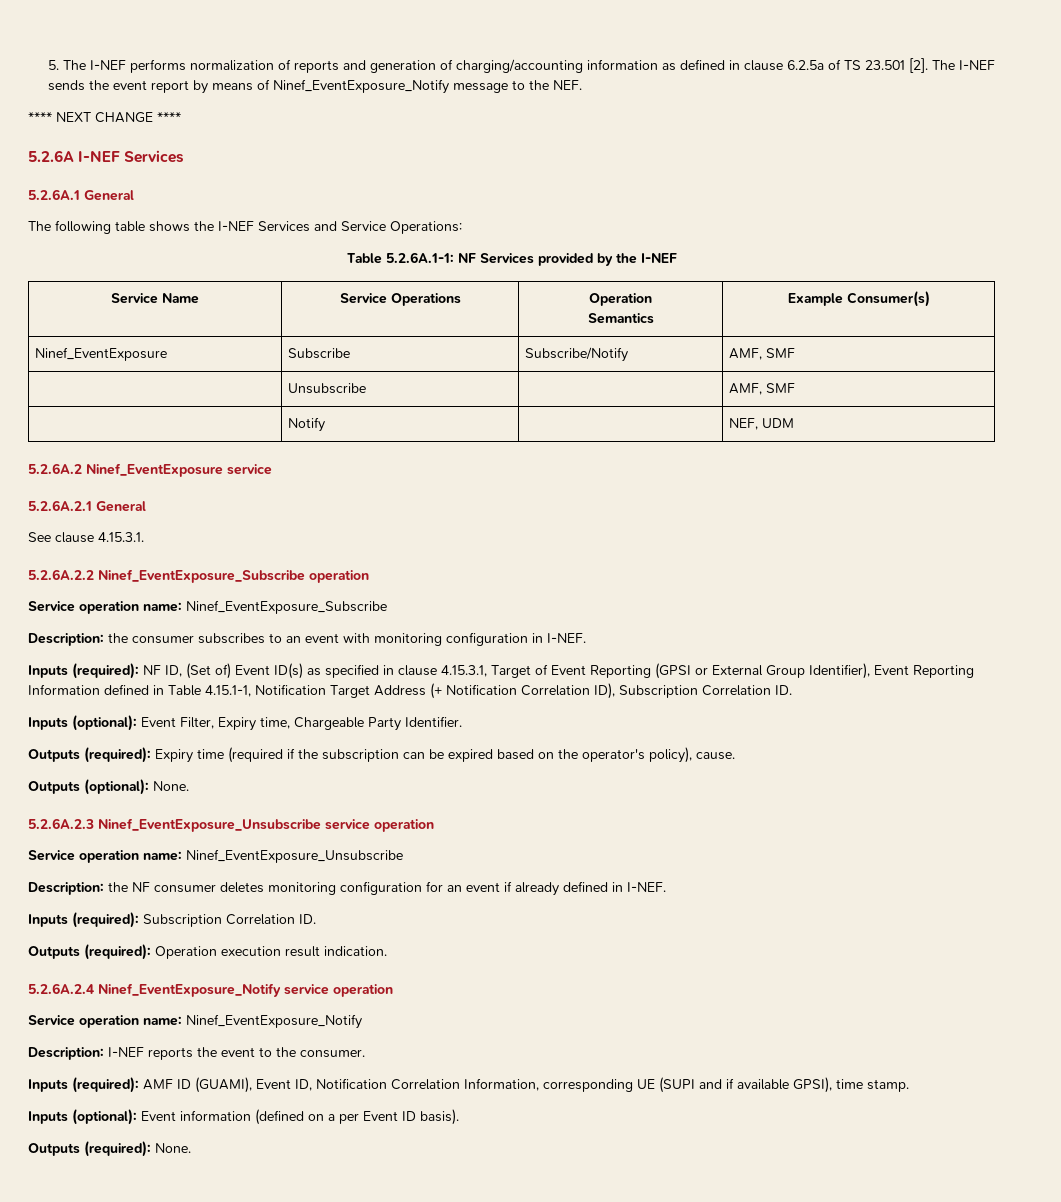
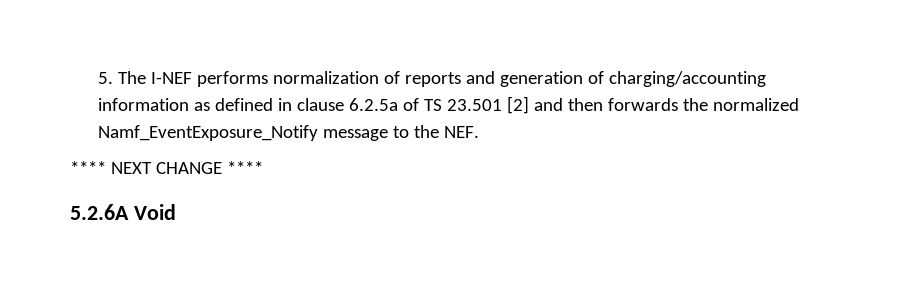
[909,58,996,73] [48,79,450,94] [2]. The I-NEF sends the event report by means of Ninef_EventExposure_Notify -> [506,96,799,114] [97,125,318,141] [2] and then forwards the normalized Namf_EventExposure_Notify
[78,150,185,163] [28,189,134,201] [28,220,462,234] [347,252,677,266] [111,293,199,304] [339,293,461,306] [589,293,652,306] [587,313,654,324] [787,291,930,307] [35,347,168,361] [288,348,351,359] [525,347,629,362] [729,348,796,360] [288,383,367,394] [729,383,796,395] [288,417,326,432] [729,418,795,430] [28,463,272,477] [28,500,146,512] [28,532,144,543] [28,569,369,583] [28,600,387,614] [28,632,586,646] [28,663,974,679] [28,683,792,699] [28,715,462,731] [28,747,735,763] [28,779,189,795] [28,818,434,832] [28,849,403,863] [28,881,666,896] [28,912,316,928] [28,944,387,960] [28,983,393,997] [28,1014,362,1029] [28,1047,365,1060] [28,1077,909,1093] [28,1109,459,1125] [28,1141,191,1157] I-NEF Services // 5.2.6A.1 General // The following table shows the I-NEF Services and Service Operations: // Table 5.2.6A.1-1: NF Services provided by the I-NEF // Service Name | Service Operations | Operation // Semantics | Example Consumer(s) // Ninef_EventExposure | Subscribe | Subscribe/Notify | AMF, SMF // | Unsubscribe | | AMF, SMF // | Notify | | NEF, UDM // 5.2.6A.2 Ninef_EventExposure service // 5.2.6A.2.1 General // See clause 4.15.3.1. // 5.2.6A.2.2 Ninef_EventExposure_Subscribe operation // Service operation name: Ninef_EventExposure_Subscribe // Description: the consumer subscribes to an event with monitoring configuration in I-NEF. // Inputs (required): NF ID, (Set of) Event ID(s) as specified in clause 4.15.3.1, Target of Event Reporting (GPSI or External Group Identifier), Event Reporting Information defined in Table 4.15.1-1, Notification Target Address (+ Notification Correlation ID), Subscription Correlation ID. // Inputs (optional): Event Filter, Expiry time, Chargeable Party Identifier. // Outputs (required): Expiry time (required if the subscription can be expired based on the operator's policy), cause. // Outputs (optional): None. // 5.2.6A.2.3 Ninef_EventExposure_Unsubscribe service operation // Service operation name: Ninef_EventExposure_Unsubscribe // Description: the NF consumer deletes monitoring configuration for an event if already defined in I-NEF. // Inputs (required): Subscription Correlation ID. // Outputs (required): Operation execution result indication. // 5.2.6A.2.4 Ninef_EventExposure_Notify service operation // Service operation name: Ninef_EventExposure_Notify // Description: I-NEF reports the event to the consumer. // Inputs (required): AMF ID (GUAMI), Event ID, Notification Correlation Information, corresponding UE (SUPI and if available GPSI), time stamp. // Inputs (optional): Event information (defined on a per Event ID basis). // Outputs (required): None. -> [133,204,176,220] Void

